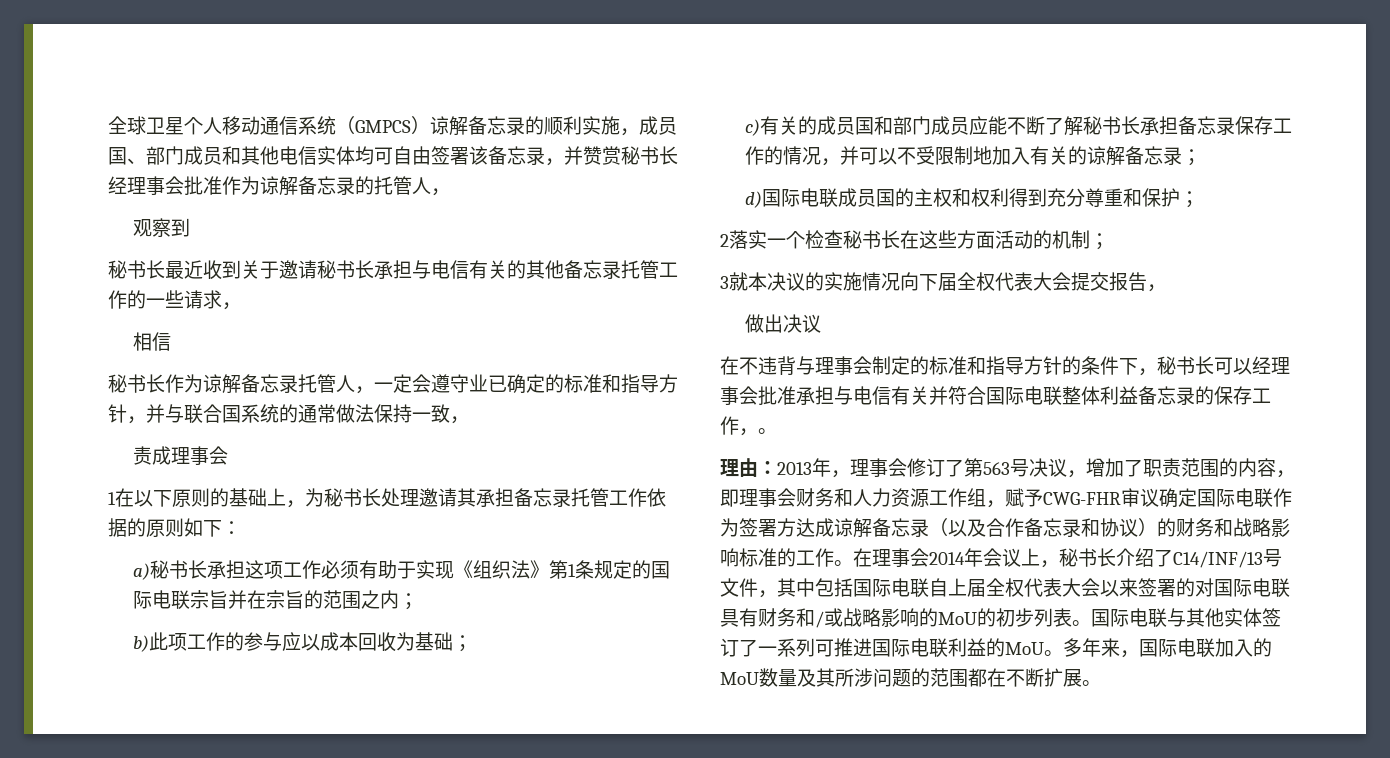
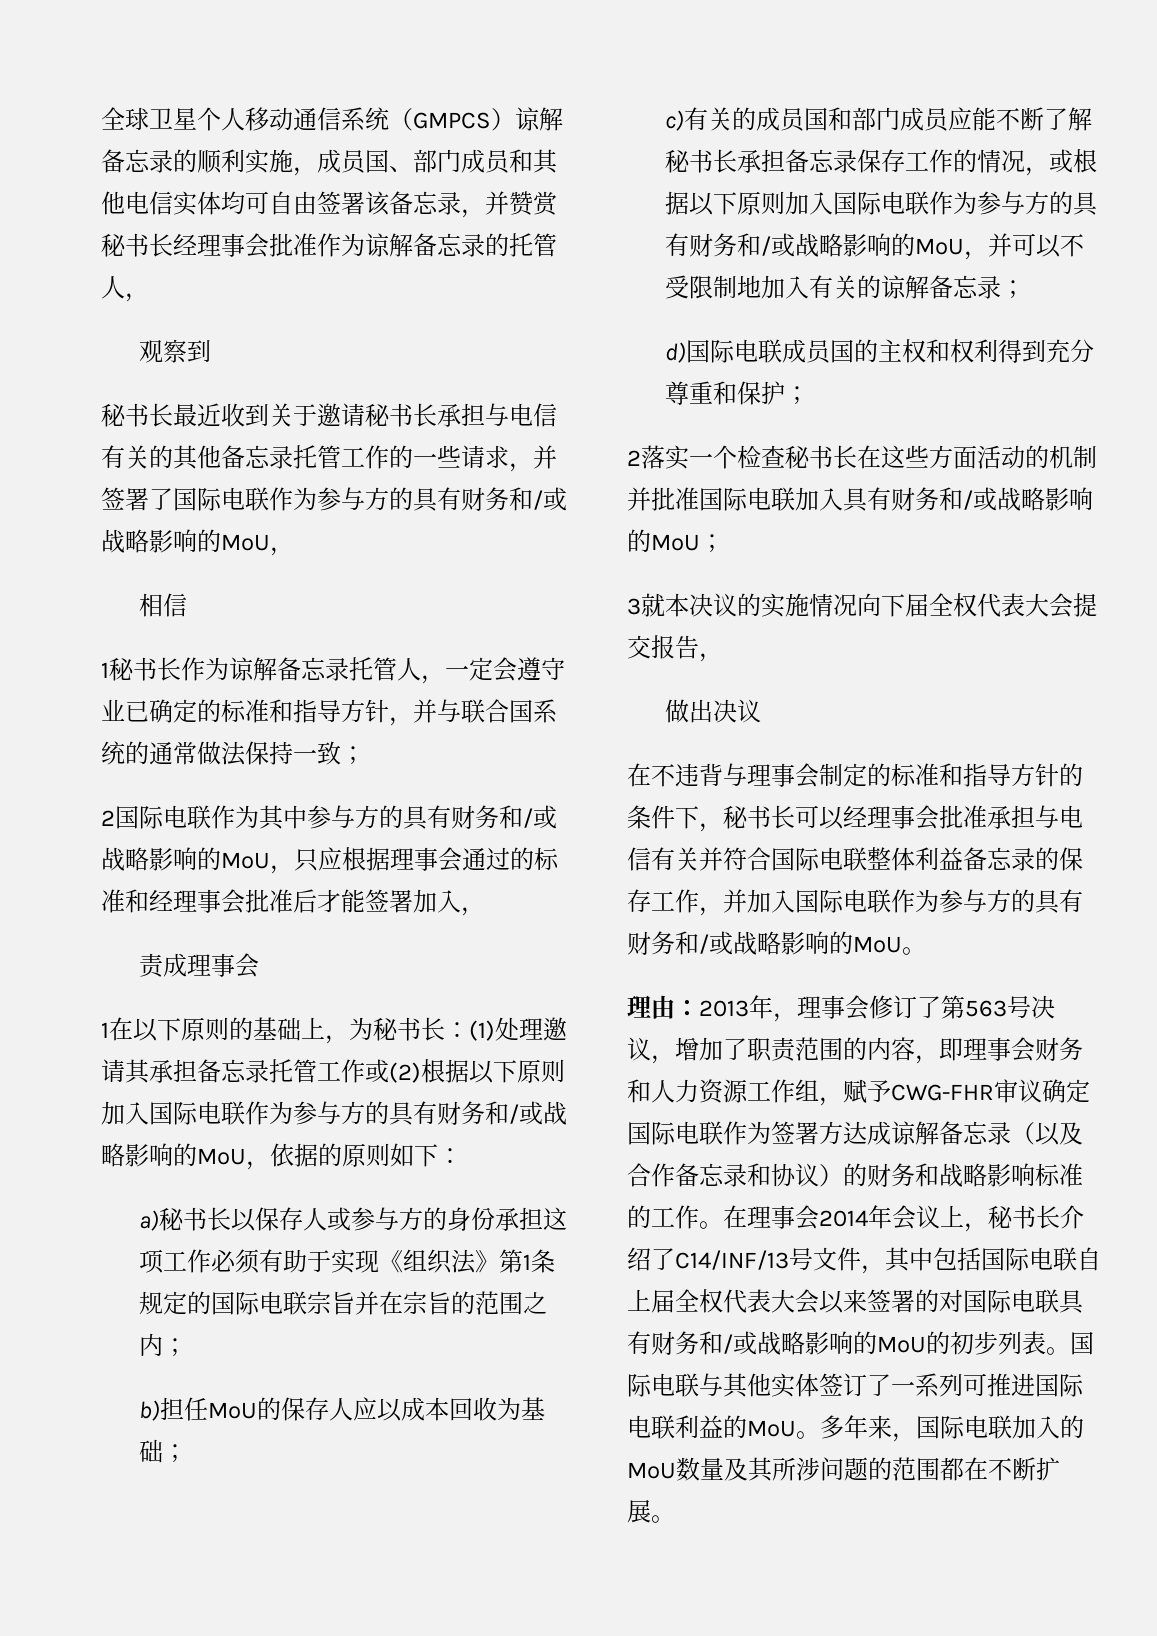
(241, 306) none -> [533,445,557,469] [101,487,567,512] [101,529,294,556] 并签署了国际电联作为参与方的具有财务和/或战略影响的MoU，
(171, 341) none -> [101,662,109,678] 1
(450, 413) none -> [341,746,365,764] [101,805,557,830] [101,847,559,874] [101,889,461,914] ； // 2国际电联作为其中参与方的具有财务和/或战略影响的MoU，只应根据理事会通过的标准和经理事会批准后才能签署加入
(381, 497) none -> [445,1020,495,1041] ：(1)
(647, 497) none -> [365,1059,565,1084] [101,1101,567,1126] [101,1143,270,1170] 或(2)根据以下原则加入国际电联作为参与方的具有财务和/或战略影响的MoU，
(207, 569) none -> [231,1207,496,1232] 以保存人或参与方的身份
[148,632,282,651] 此项工作的参与 -> [160,1397,354,1421] 担任MoU的保存人
(840, 162) none -> [1049,149,1098,173] [665,191,1099,216] [665,233,989,260] 或根据以下原则加入国际电联作为参与方的具有财务和/或战略影响的MoU，
(1090, 239) none -> [627,487,1093,512] [627,529,700,553] 并批准国际电联加入具有财务和/或战略影响的MoU
(758, 432) none -> [723,889,1083,914] [627,931,902,955] 并加入国际电联作为参与方的具有财务和/或战略影响的MoU

